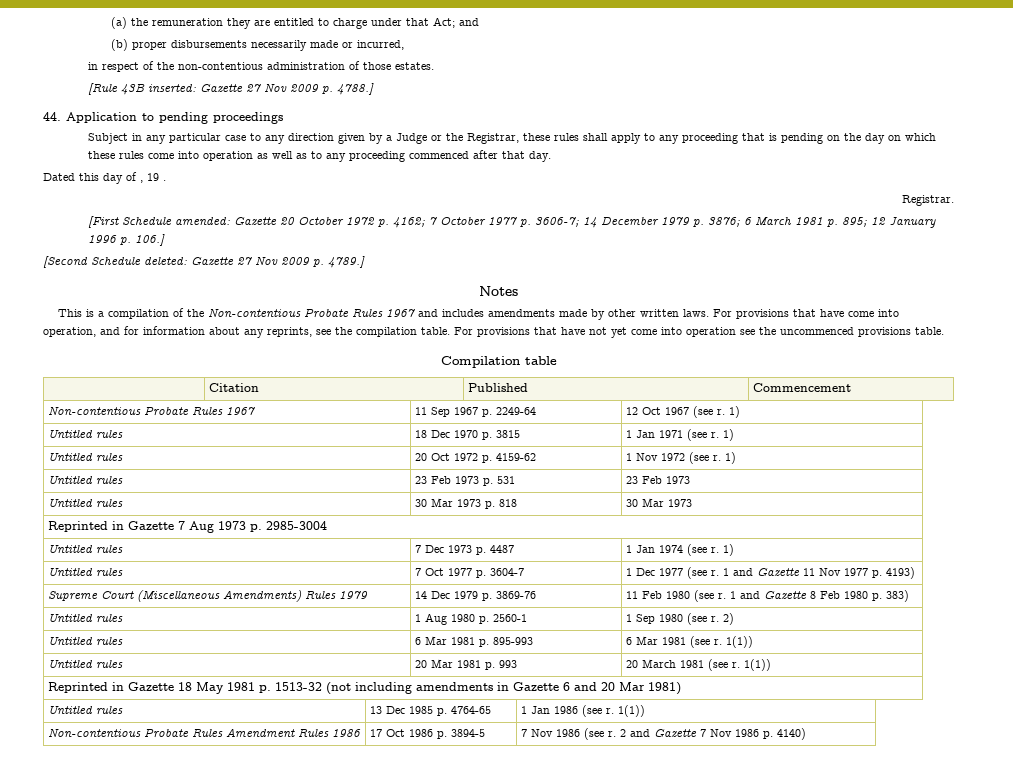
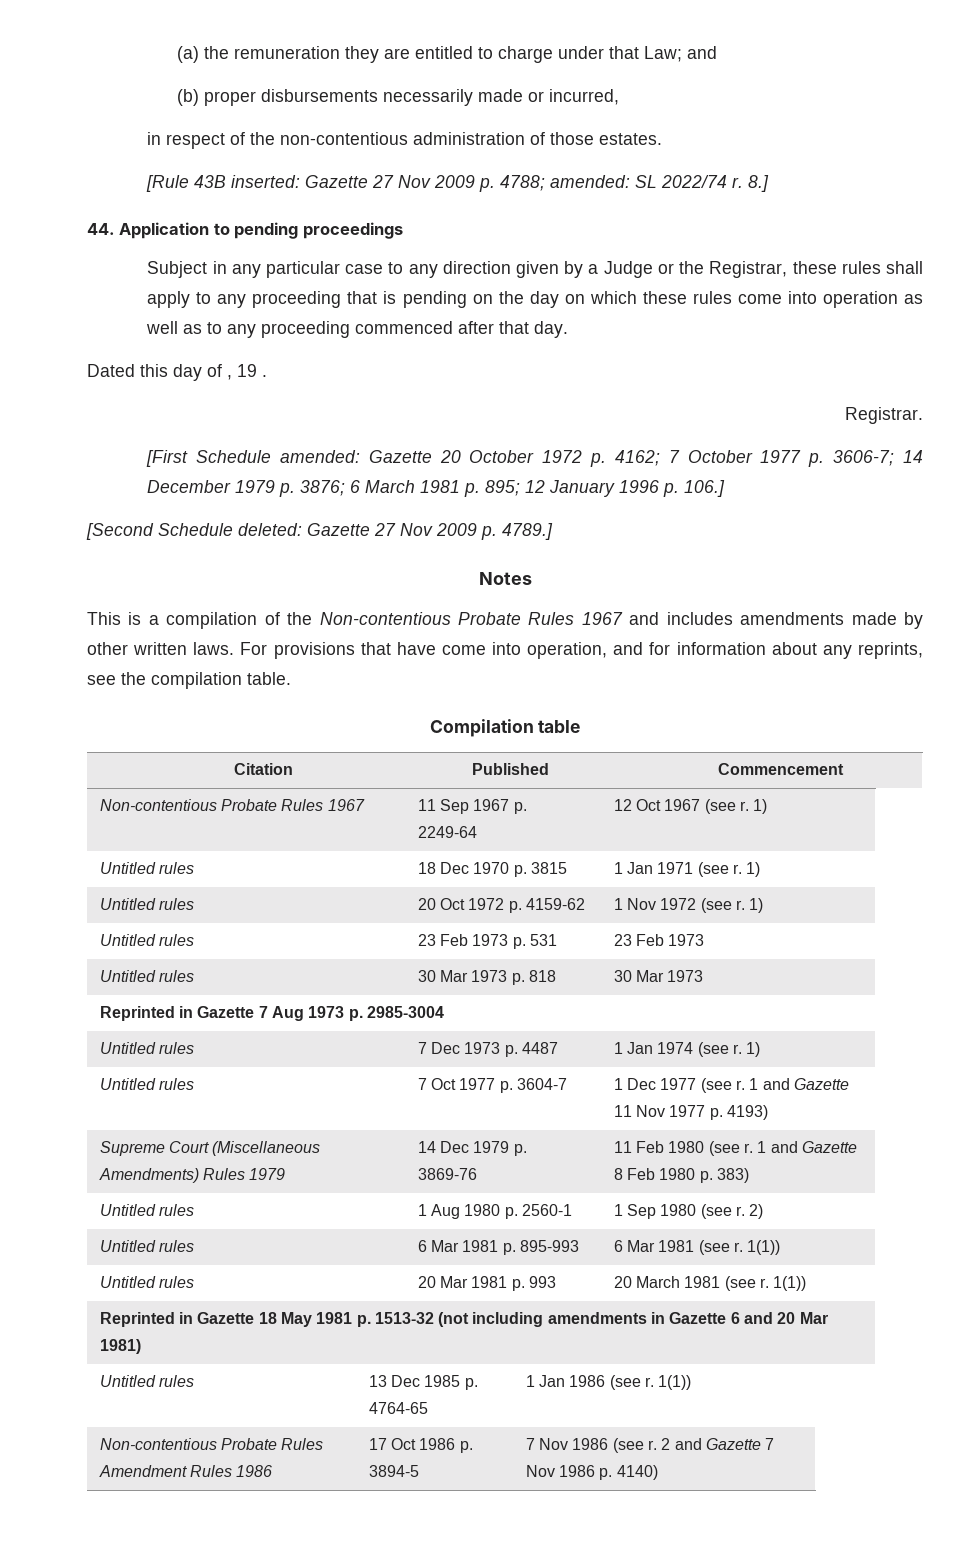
[432,17,455,28] Act; -> [644,46,683,62] Law;
[337,83,375,95] 4788.] -> [500,175,770,192] 4788; amended: SL 2022/74 r. 8.]
[454,327,944,338] For provisions that have not yet come into operation see the uncommenced provisions table. -> (291, 678) none

